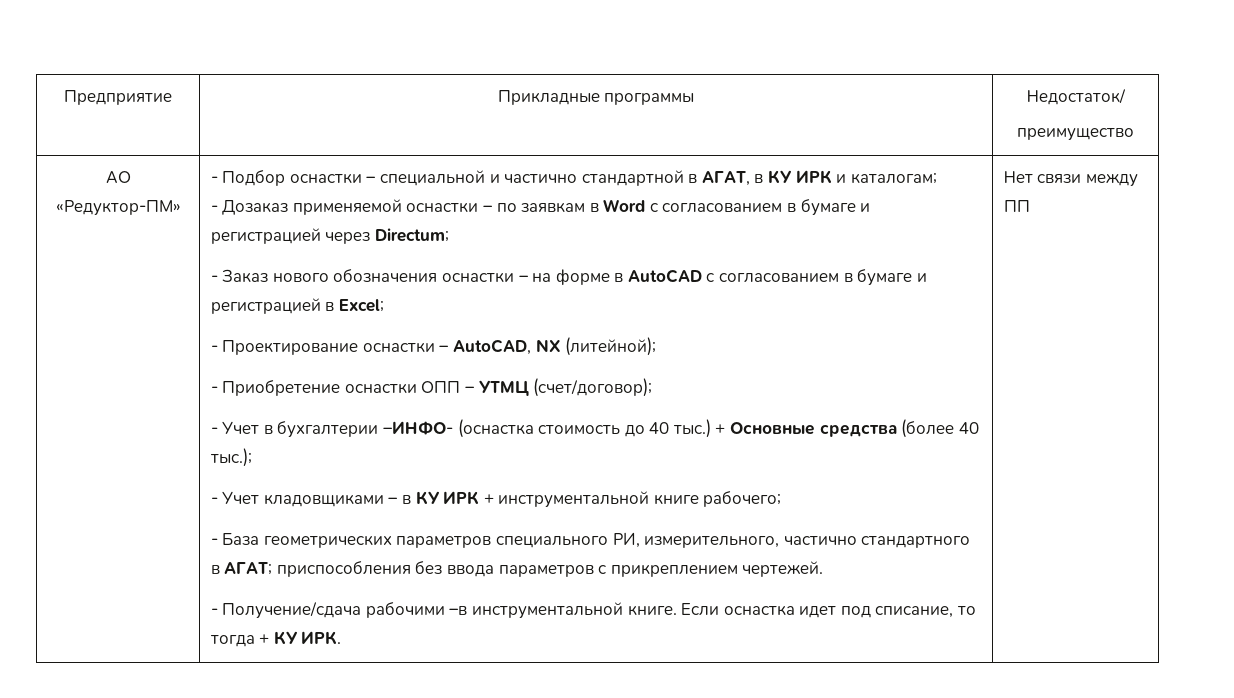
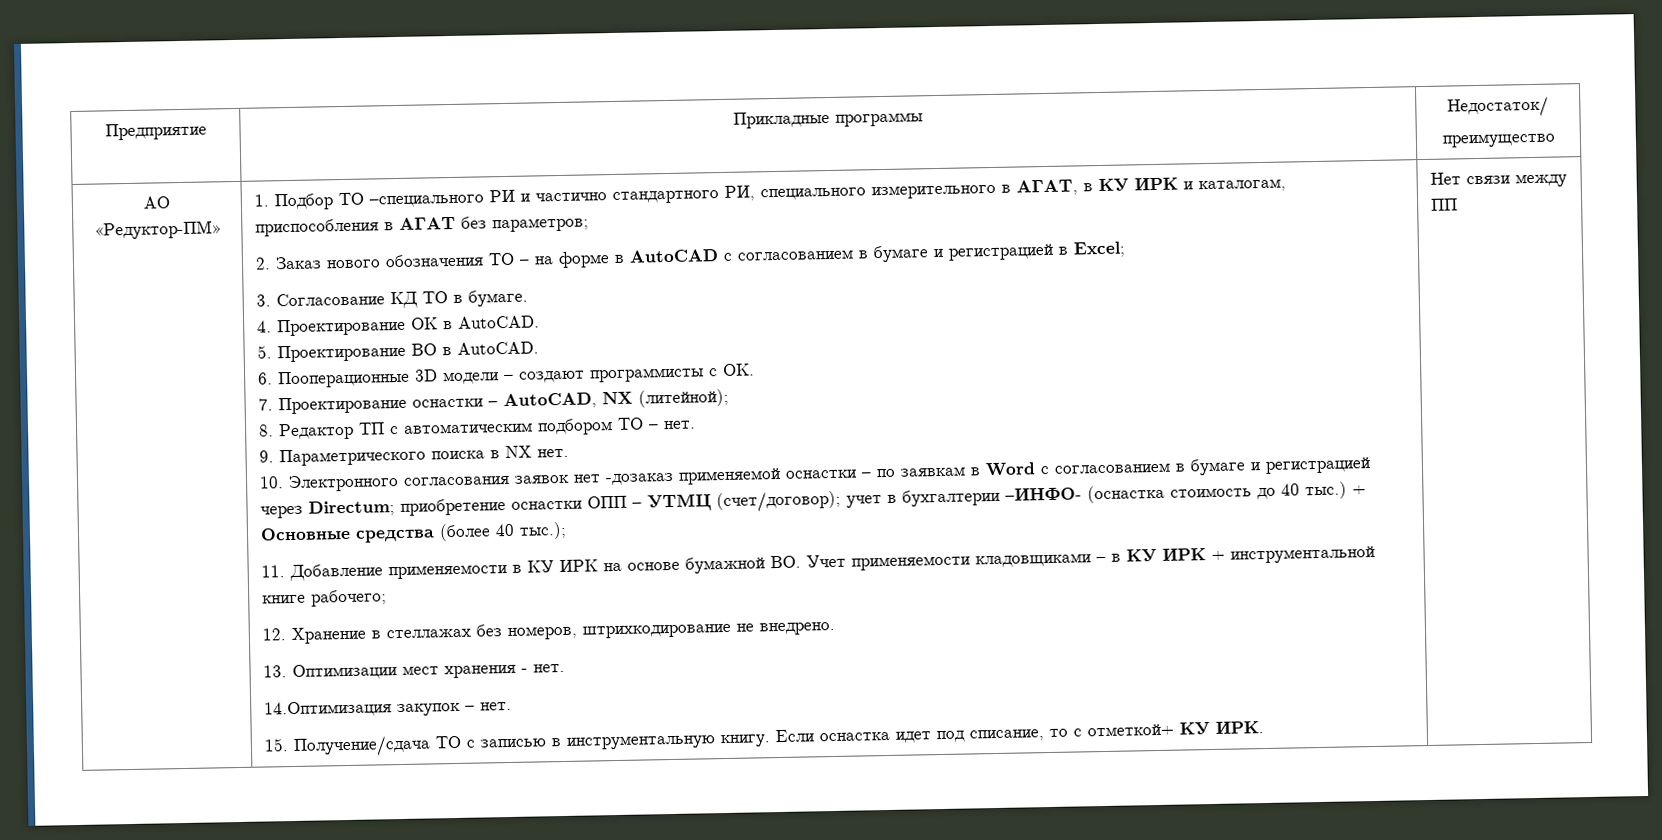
[210,170,684,186] - Подбор оснастки – специальной и частично стандартной -> [254,183,997,211] 1. Подбор ТО –специального РИ и частично стандартного РИ, специального измерительного
[850,173,937,184] [210,200,289,215] каталогам; // - Дозаказ -> [1198,178,1287,193] [255,216,590,237] [255,241,1127,270] [256,289,529,309] [257,315,541,337] [257,341,540,363] [258,363,756,389] [258,388,730,415] [258,417,697,441] [259,445,570,467] [259,472,675,493] каталогам, приспособления в АГАТ без параметров; // 2. Заказ нового обозначения ТО – на форме в AutoCAD с согласованием в бумаге и регистрацией в Excel; // 3. Согласование КД ТО в бумаге. // 4. Проектирование ОК в AutoCAD. // 5. Проектирование ВО в AutoCAD. // 6. Пооперационные 3D модели – создают программисты с ОК. // 7. Проектирование оснастки – AutoCAD, NX (литейной); // 8. Редактор ТП с автоматическим подбором ТО – нет. // 9. Параметрического поиска в NX нет. // 10. Электронного согласования заявок нет -дозаказ
[210,269,927,286] [210,298,384,314] [210,337,657,356] [210,380,341,396] // - Заказ нового обозначения оснастки – на форме в AutoCAD с согласованием в бумаге и регистрацией в Excel; // - Проектирование оснастки – AutoCAD, NX (литейной); // - Приобретение -> [400,498,507,516] приобретение
[210,421,260,434] // - Учет -> [846,495,883,508] учет
[210,491,260,504] - Учет -> [261,554,971,582] 11. Добавление применяемости в КУ ИРК на основе бумажной ВО. Учет применяемости
[210,532,971,548] [210,561,824,577] [210,601,677,619] - База геометрических параметров специального РИ, измерительного, частично стандартного в АГАТ; приспособления без ввода параметров с прикреплением чертежей. // - Получение/сдача рабочими –в инструментальной книге. -> [262,621,836,645] [263,663,566,681] [264,700,513,718] [264,734,772,757] 12. Хранение в стеллажах без номеров, штрихкодирование не внедрено. // 13. Оптимизации мест хранения - нет. // 14.Оптимизация закупок – нет. // 15. Получение/сдача ТО с записью в инструментальную книгу.
[209,634,270,647] тогда + -> [1073,723,1175,737] с отметкой+

